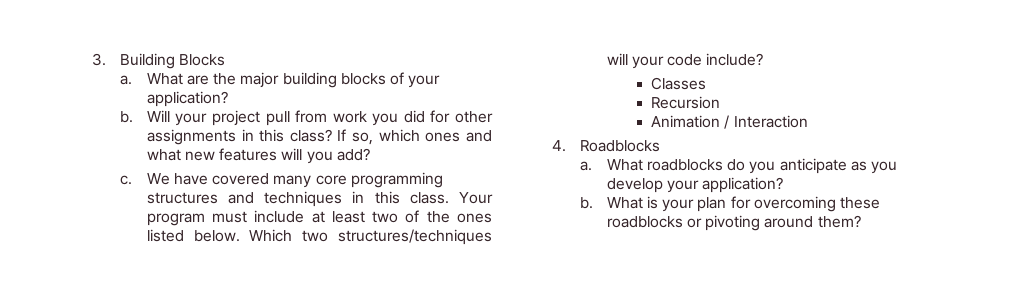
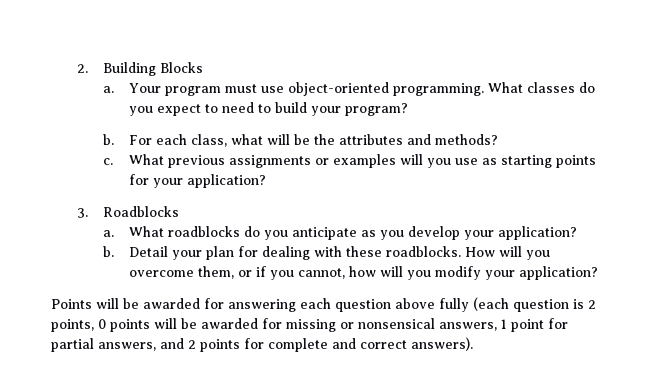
[92,53,107,66] 3. -> [76,64,88,73] 2.
[146,72,441,88] [146,91,228,107] [119,110,493,126] [146,129,492,145] [146,148,370,164] [119,172,443,188] [146,191,493,207] [146,210,492,226] [146,229,492,245] [606,53,764,69] [651,77,707,90] [651,96,721,109] [651,115,808,129] [552,140,567,152] What are the major building blocks of your application? // b. Will your project pull from work you did for other assignments in this class? If so, which ones and what new features will you add? // c. We have covered many core programming structures and techniques in this class. Your program must include at least two of the ones listed below. Which two structures/techniques will your code include? // Classes // Recursion // Animation / Interaction // 4. -> [128,82,595,96] [128,102,408,116] [102,134,498,147] [102,154,596,168] [128,174,266,188] [76,208,88,218] Your program must use object-oriented programming. What classes do you expect to need to build your program? // b. For each class, what will be the attributes and methods? // c. What previous assignments or examples will you use as starting points for your application? // 3.
[606,196,659,209] What is -> [128,246,168,257] Detail
[753,196,881,212] [606,215,861,231] overcoming these roadblocks or pivoting around them? -> [261,246,550,260] [128,266,598,280] [51,297,596,312] [51,318,568,332] [51,337,473,352] dealing with these roadblocks. How will you overcome them, or if you cannot, how will you modify your application? // Points will be awarded for answering each question above fully (each question is 2 points, 0 points will be awarded for missing or nonsensical answers, 1 point for partial answers, and 2 points for complete and correct answers).

